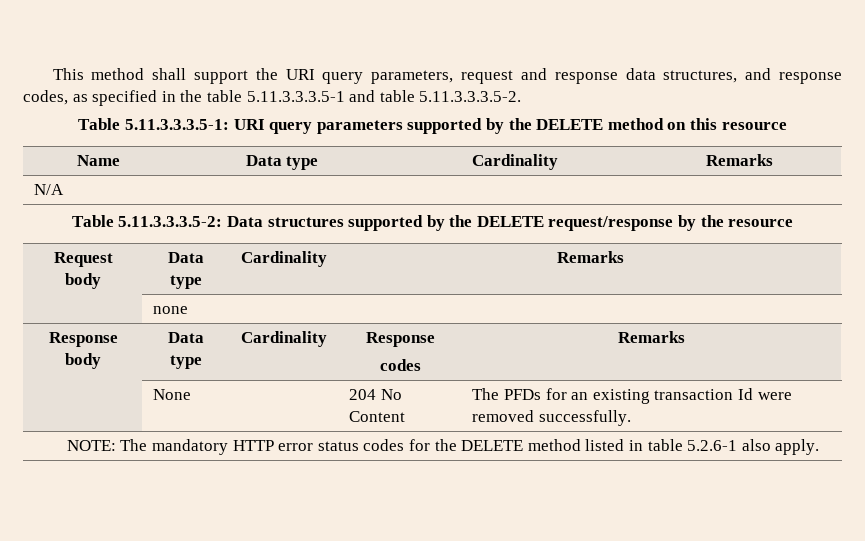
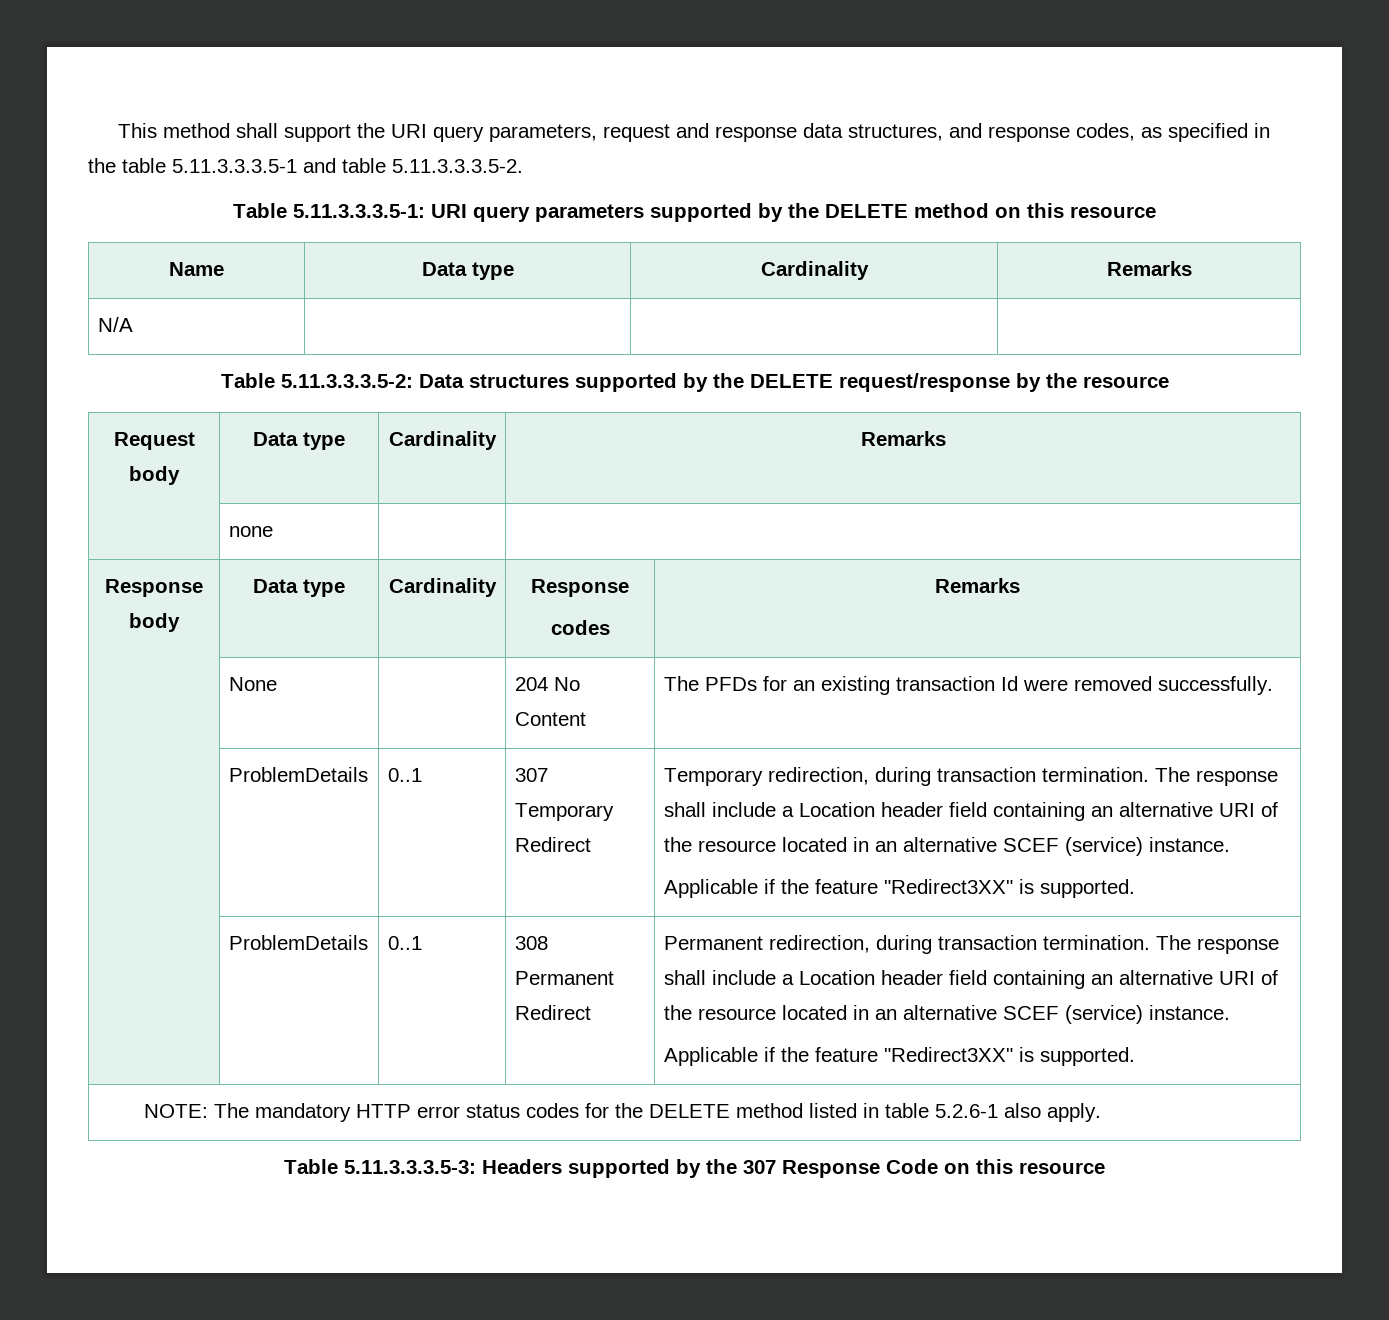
(631, 418) none -> [228,767,368,782] [387,768,422,782] [514,768,548,782] [514,803,614,821] [514,837,591,852] [663,767,1278,786] [663,802,1278,821] [663,837,1230,856] [663,879,1135,898] [228,935,368,950] [387,936,422,950] [514,936,548,950] [514,971,614,985] [514,1005,591,1020] [663,935,1279,954] [663,970,1278,989] [663,1005,1230,1024] [663,1047,1135,1066] // | ProblemDetails | 0..1 | 307 Temporary Redirect | Temporary redirection, during transaction termination. The response shall include a Location header field containing an alternative URI of the resource located in an alternative SCEF (service) instance. // Applicable if the feature "Redirect3XX" is supported. // | ProblemDetails | 0..1 | 308 Permanent Redirect | Permanent redirection, during transaction termination. The response shall include a Location header field containing an alternative URI of the resource located in an alternative SCEF (service) instance. // Applicable if the feature "Redirect3XX" is supported.
(820, 447) none -> [284,1159,1105,1178] // Table 5.11.3.3.3.5-3: Headers supported by the 307 Response Code on this resource

